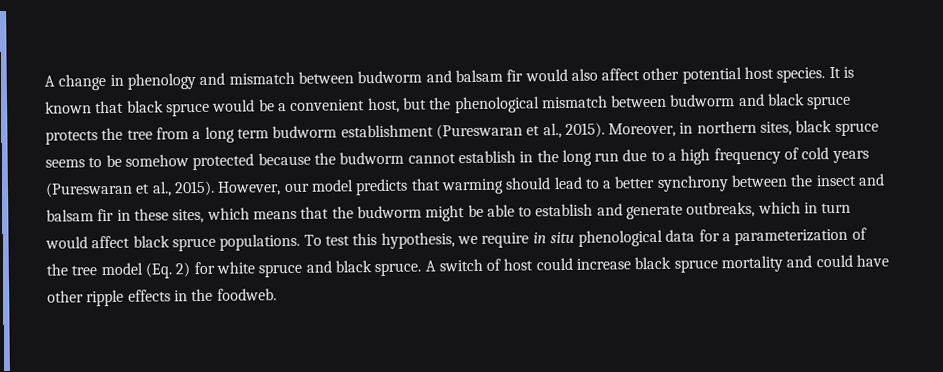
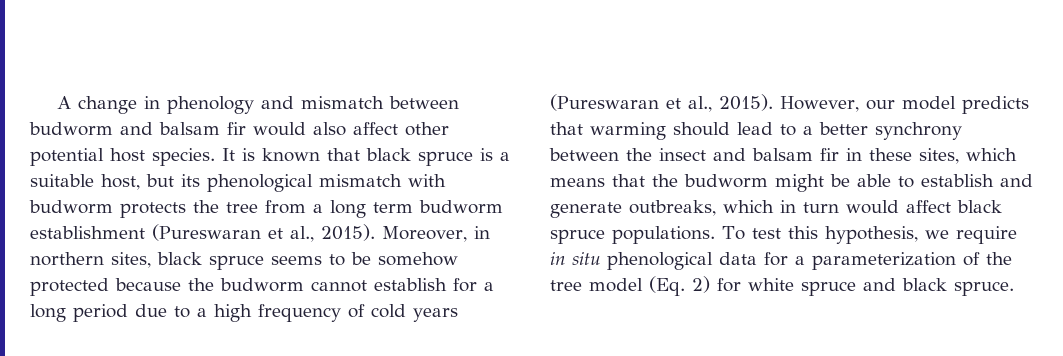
[212,99,366,112] would be a convenient -> [480,148,510,161] [30,174,94,187] is a suitable
[429,97,452,110] the -> [181,174,200,187] its
[611,93,852,110] between budworm and black spruce -> [408,174,446,187] [29,200,113,214] with budworm
[519,149,620,167] in the long run -> [453,278,494,292] [30,304,128,322] for a long period
[424,254,890,273] [47,288,277,307] A switch of host could increase black spruce mortality and could have other ripple effects in the foodweb. -> (1014, 288) none

